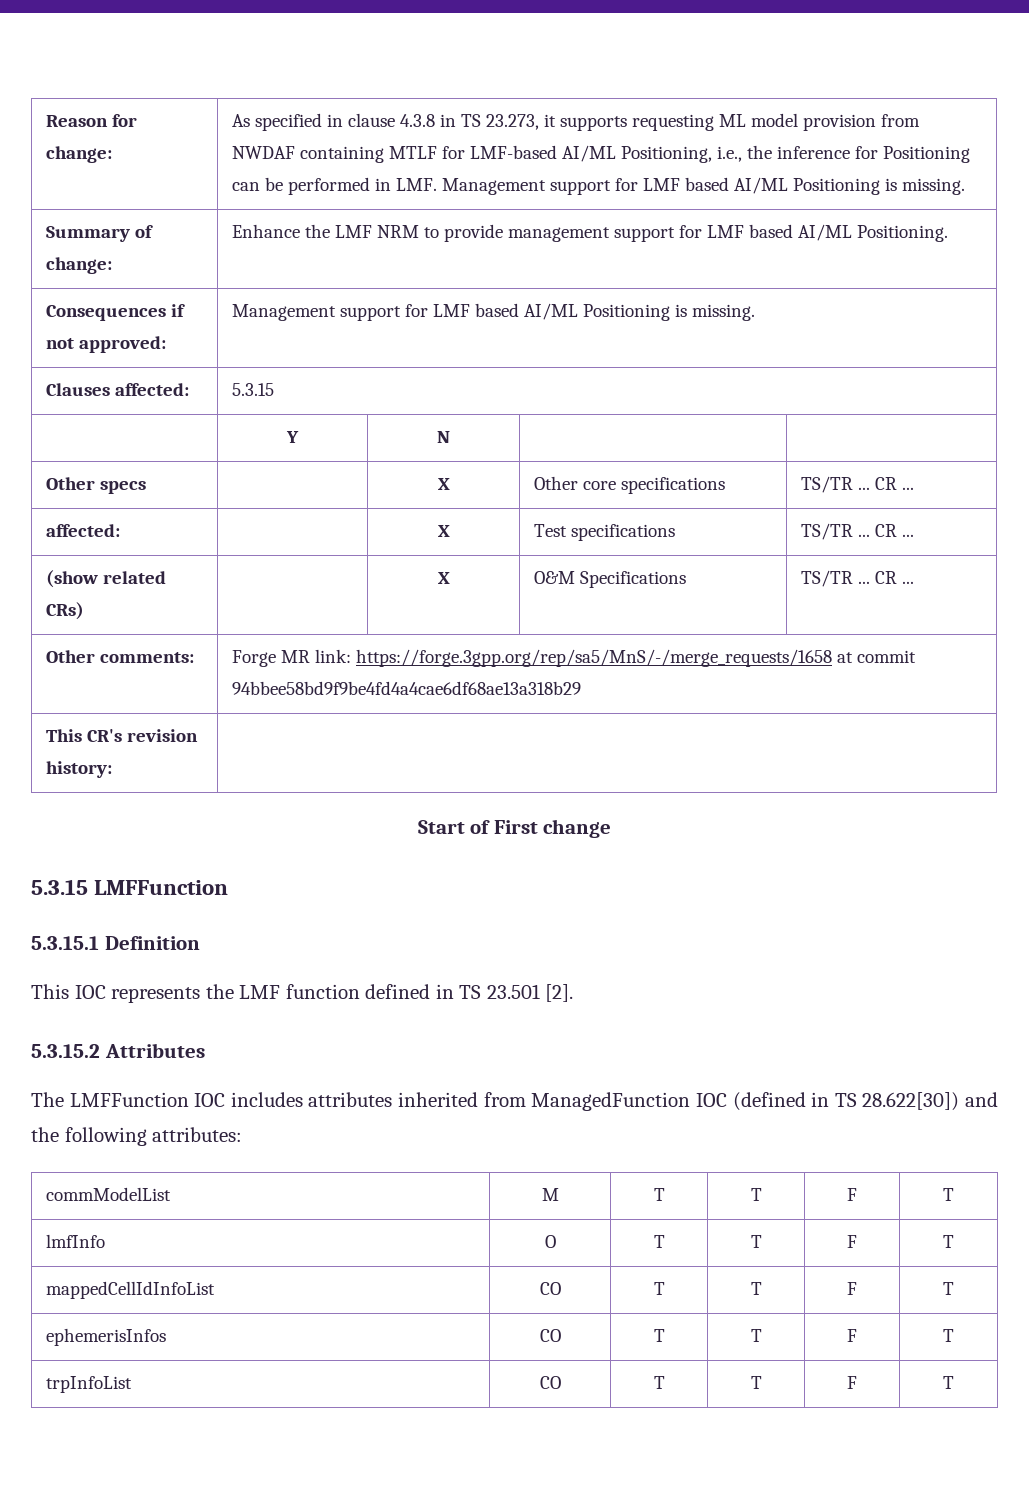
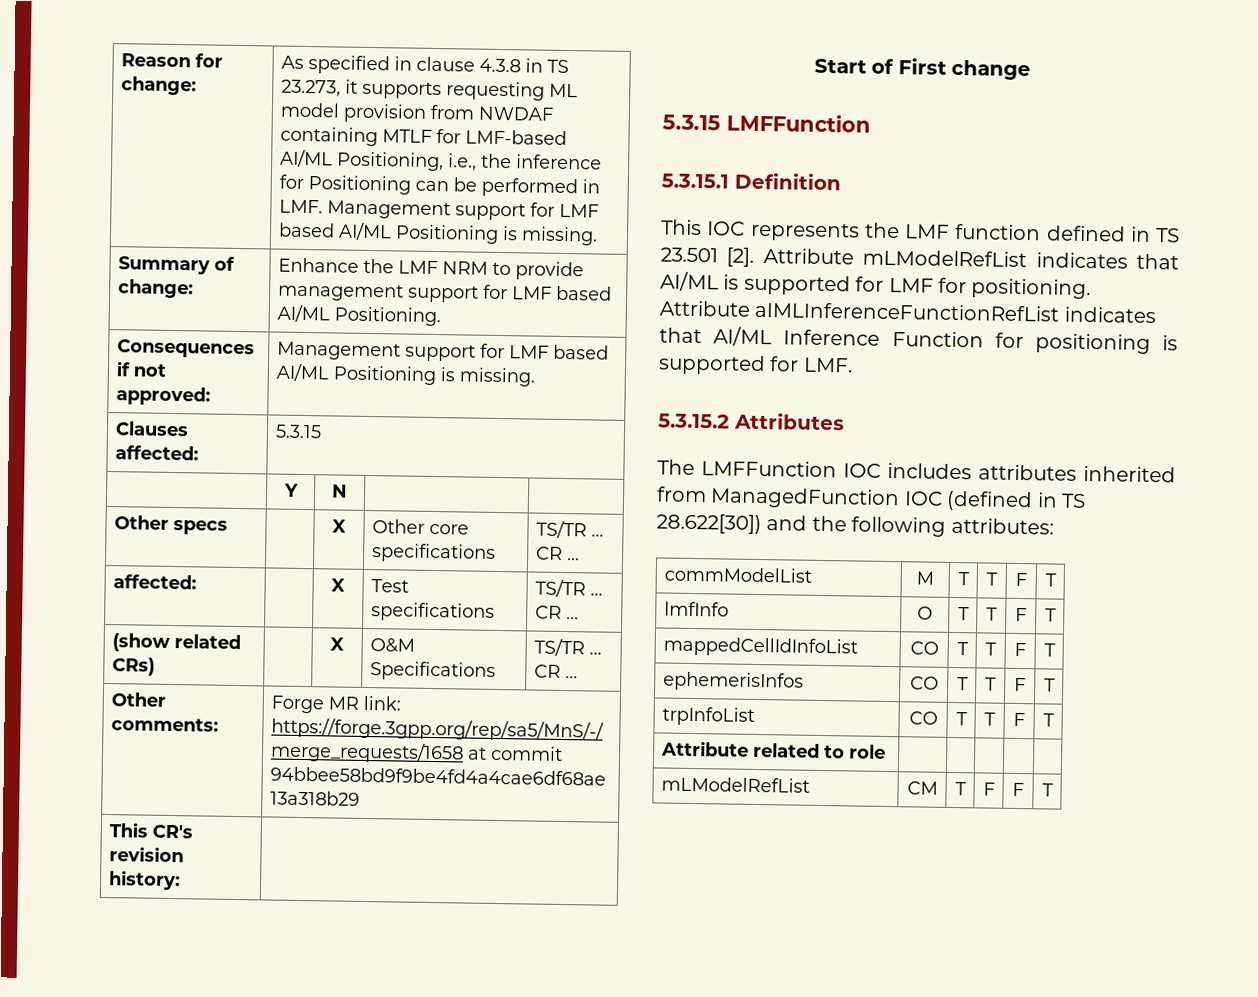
(574, 993) none -> [762,248,1179,270] [660,271,1092,300] [659,300,1156,324] [659,326,1178,354] [658,354,853,376] Attribute mLModelRefList indicates that AI/ML is supported for LMF for positioning. Attribute aIMLInferenceFunctionRefList indicates that AI/ML Inference Function for positioning is supported for LMF.
(954, 1382) none -> [660,740,886,759] [660,776,810,793] [906,781,938,795] [954,782,967,796] [982,782,995,796] [1012,782,1024,797] [1041,783,1054,797] // Attribute related to role | | | | | // mLModelRefList | CM | T | F | F | T

